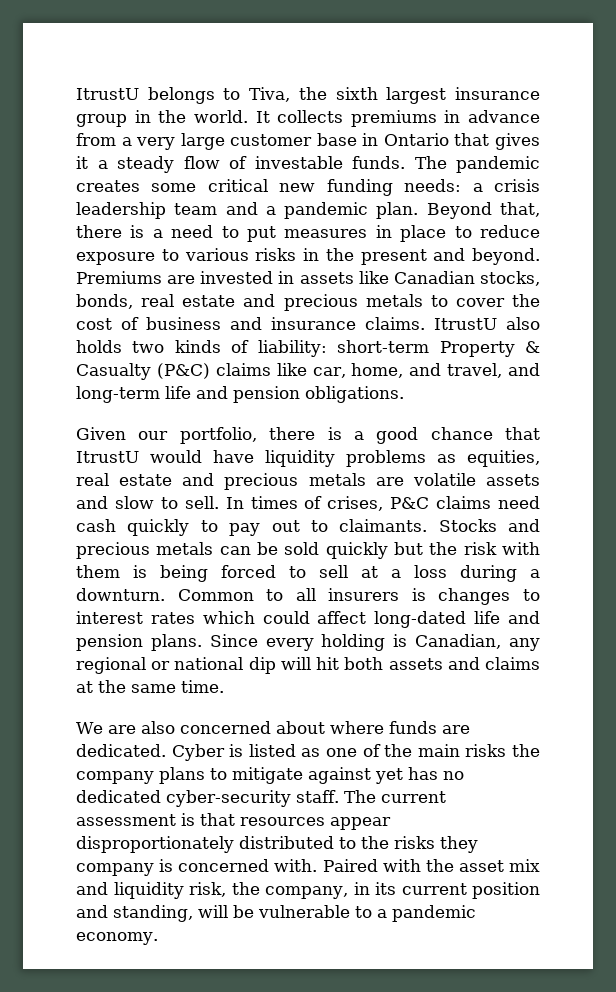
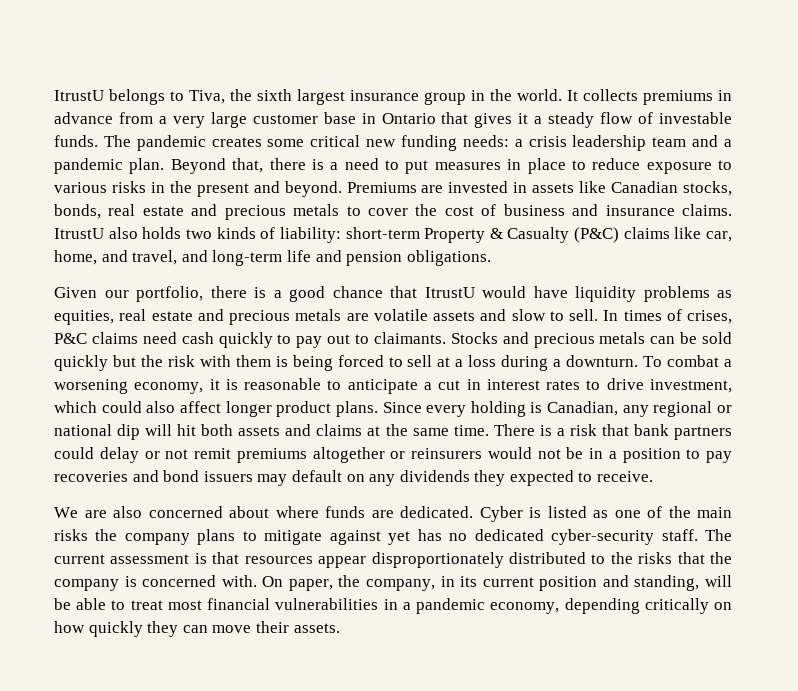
[177,588,540,605] [76,611,540,628] [76,634,143,651] Common to all insurers is changes to interest rates which could affect long-dated life and pension -> [643,355,732,367] [54,378,733,394] [54,401,332,417] To combat a worsening economy, it is reasonable to anticipate a cut in interest rates to drive investment, which could also affect longer product
(224, 686) none -> [493,424,732,440] [54,447,732,463] [54,470,654,486] There is a risk that bank partners could delay or not remit premiums altogether or reinsurers would not be in a position to pay recoveries and bond issuers may default on any dividends they expected to receive.
[440,836,478,853] they -> [677,552,732,564] that the
[322,859,540,872] [76,882,227,899] Paired with the asset mix and liquidity risk, -> [262,576,333,591] On paper,
[258,905,476,922] [76,932,158,945] vulnerable to a pandemic economy. -> [76,598,732,614] [54,621,340,637] able to treat most financial vulnerabilities in a pandemic economy, depending critically on how quickly they can move their assets.

